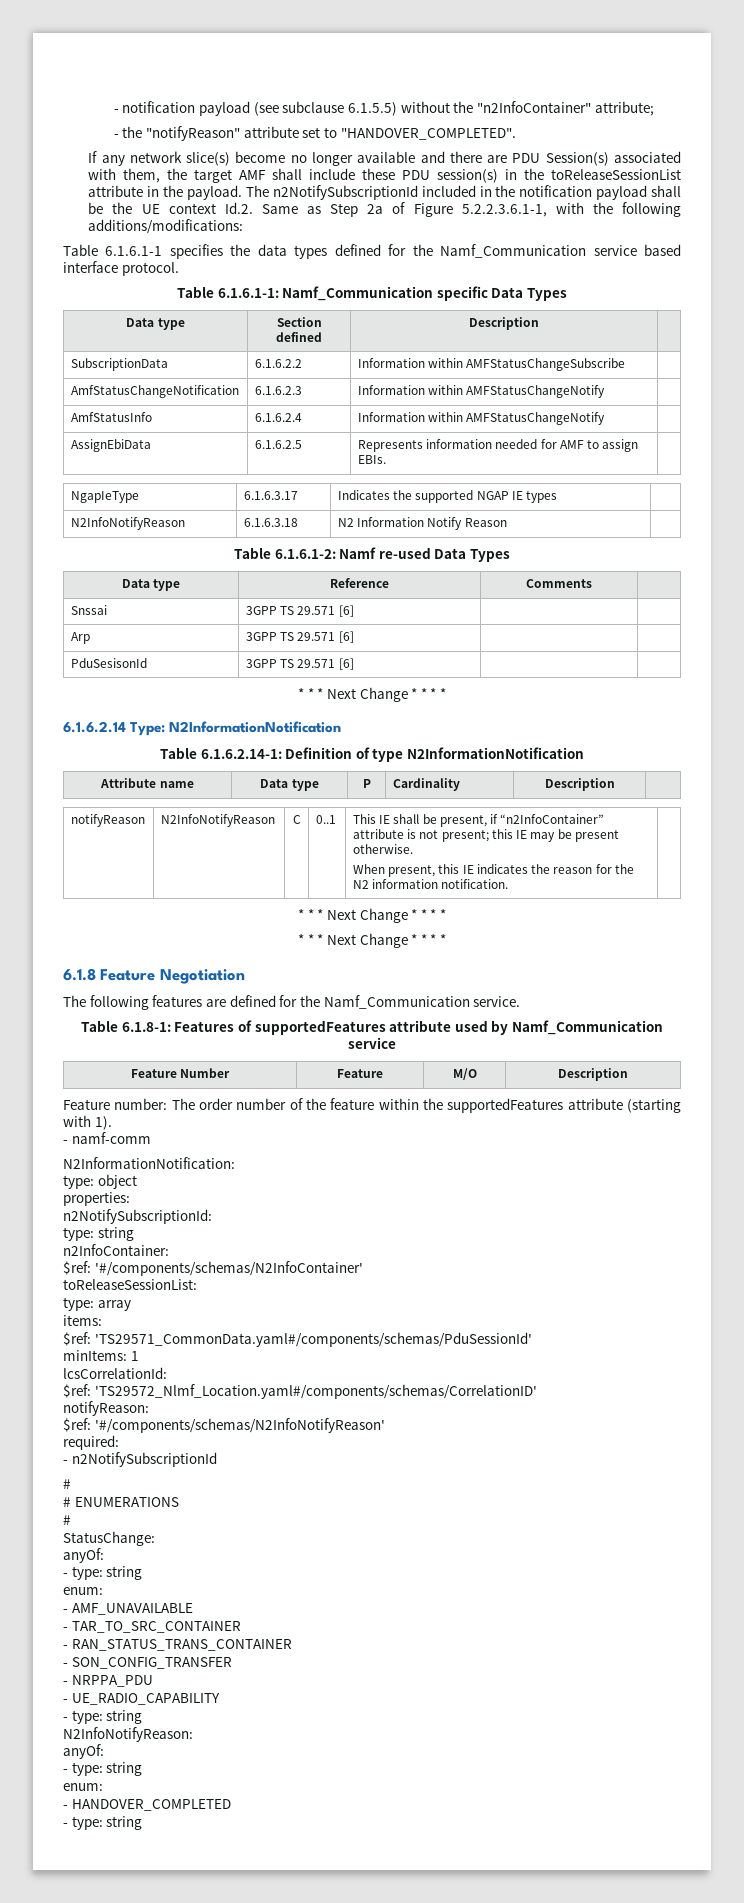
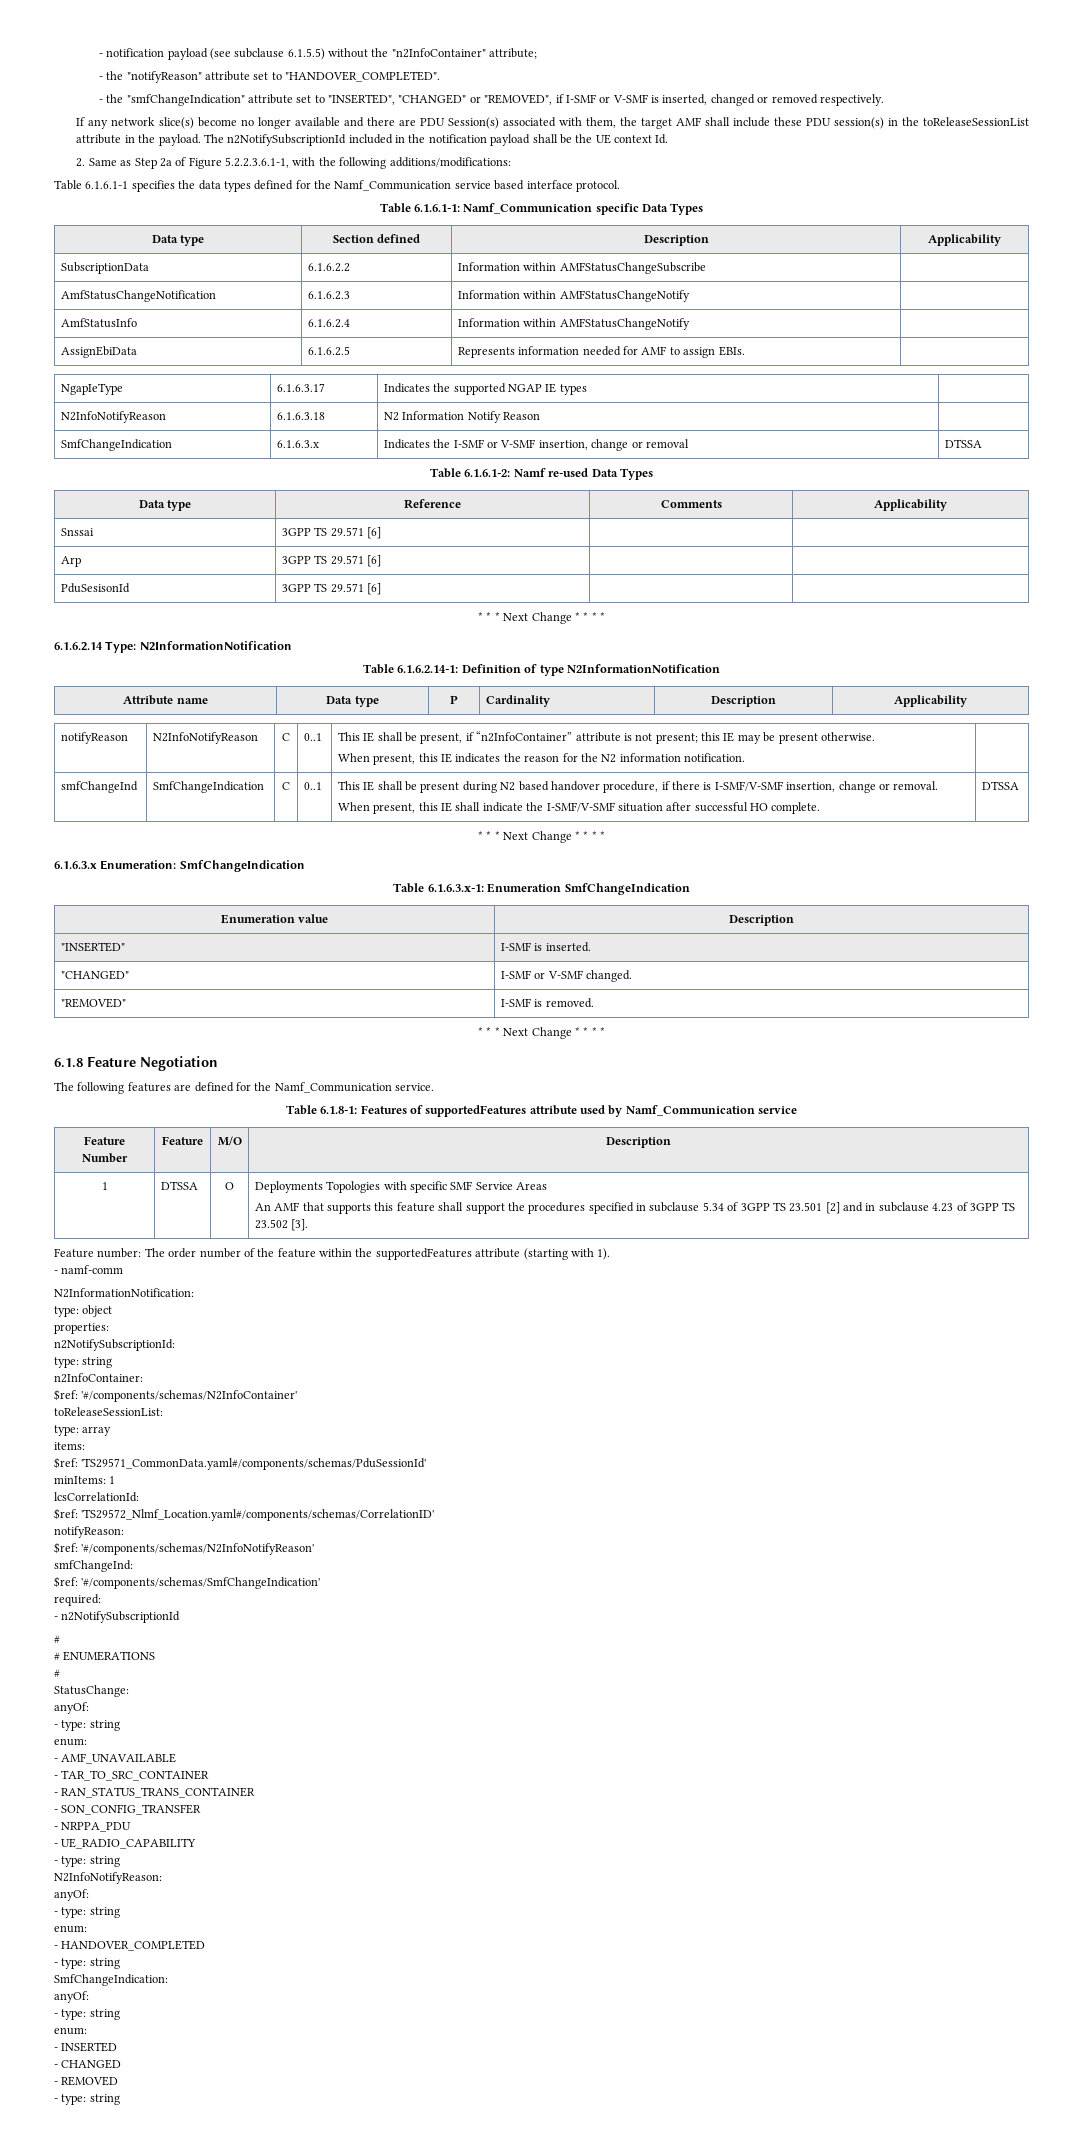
(516, 134) none -> [98,94,884,106] // - the "smfChangeIndication" attribute set to "INSERTED", "CHANGED" or "REMOVED", if I-SMF or V-SMF is inserted, changed or removed respectively.
[224,202,253,214] Id.2. -> [655,134,669,144] [76,158,86,167] Id. // 2.
(539, 323) none -> [928,234,1001,246] Applicability
(507, 522) none -> [60,439,172,451] [276,440,319,448] [383,439,689,451] [944,439,982,448] // SmfChangeIndication | 6.1.6.3.x | Indicates the I-SMF or V-SMF insertion, change or removal | DTSSA
(592, 583) none -> [874,499,947,511] Applicability
(615, 784) none -> [894,695,967,707] Applicability
[297,908,447,923] // * * * Next Change * * * * -> [60,781,138,793] [152,781,264,793] [282,782,290,790] [303,782,322,790] [337,781,939,793] [337,802,821,814] [981,781,1019,790] [478,831,605,843] [54,860,305,872] [393,883,690,895] [220,914,329,924] [729,915,794,926] [60,942,125,952] [500,942,591,952] [60,970,129,980] [500,970,633,982] [60,998,126,1008] [500,998,594,1008] // smfChangeInd | SmfChangeIndication | C | 0..1 | This IE shall be present during N2 based handover procedure, if there is I-SMF/V-SMF insertion, change or removal. // When present, this IE shall indicate the I-SMF/V-SMF situation after successful HO complete. | DTSSA // * * * Next Change * * * * // 6.1.6.3.x Enumeration: SmfChangeIndication // Table 6.1.6.3.x-1: Enumeration SmfChangeIndication // Enumeration value | Description // "INSERTED" | I-SMF is inserted. // "CHANGED" | I-SMF or V-SMF changed. // "REMOVED" | I-SMF is removed.
(628, 1074) none -> [101,1182,108,1190] [160,1181,198,1190] [225,1182,234,1190] [254,1181,548,1193] [254,1202,1016,1214] [254,1219,309,1231] // 1 | DTSSA | O | Deployments Topologies with specific SMF Service Areas // An AMF that supports this feature shall support the procedures specified in subclause 5.34 of 3GPP TS 23.501 [2] and in subclause 4.23 of 3GPP TS 23.502 [3].
(385, 1425) none -> [54,1560,133,1572] [54,1576,321,1589] // smfChangeInd: // $ref: '#/components/schemas/SmfChangeIndication'
(143, 1823) none -> [54,1974,168,1986] [54,1991,89,2003] [54,2009,120,2020] [54,2027,87,2035] [54,2042,118,2052] [54,2059,122,2069] [54,2076,119,2086] [54,2094,120,2105] // SmfChangeIndication: // anyOf: // - type: string // enum: // - INSERTED // - CHANGED // - REMOVED // - type: string

